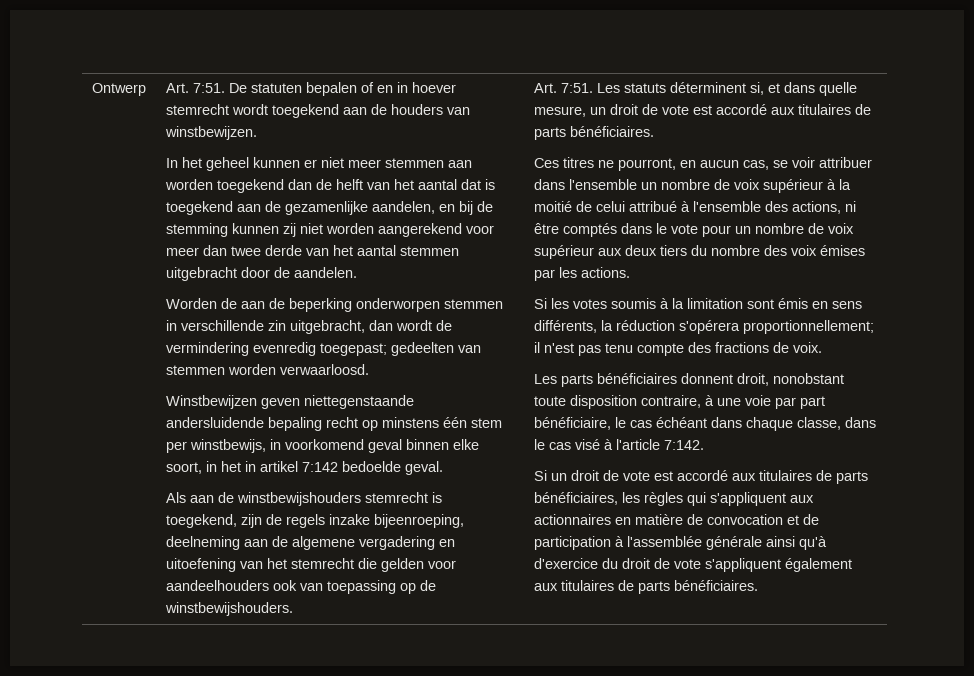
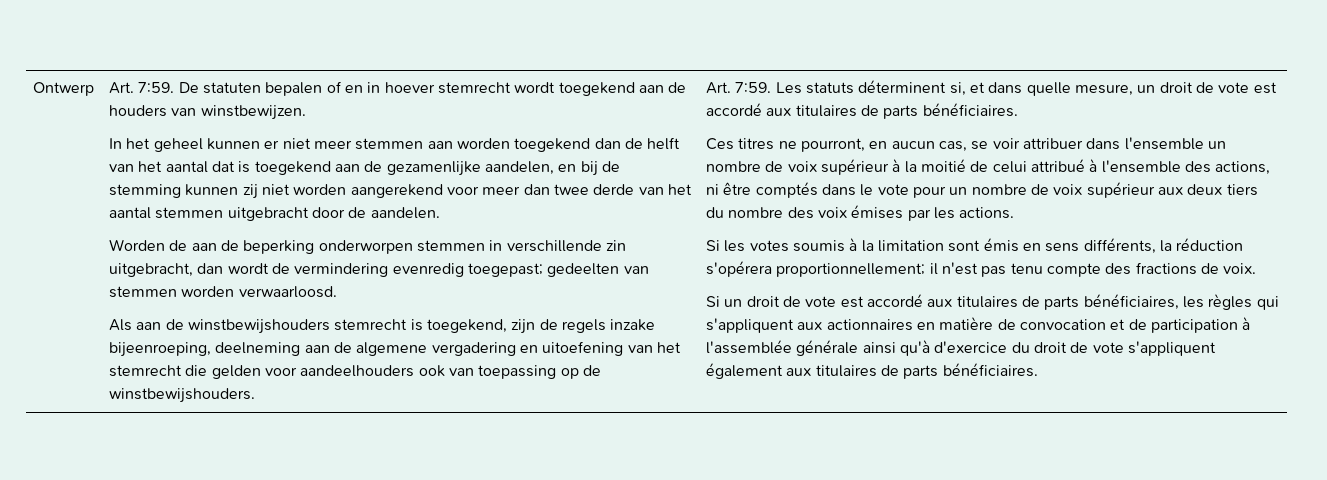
[192,83,225,93] 7:51. -> [138,82,175,93] 7:59.
[165,395,414,409] [165,417,502,431] [165,439,479,453] [165,461,443,475] // Winstbewijzen geven niettegenstaande andersluidende bepaling recht op minstens één stem per winstbewijs, in voorkomend geval binnen elke soort, in het in artikel 7:142 bedoelde geval. -> (337, 292) none
[560,83,593,93] 7:51. -> [735,82,772,93] 7:59.
[533,373,844,387] [533,395,825,409] [533,417,876,431] [533,439,704,450] // Les parts bénéficiaires donnent droit, nonobstant toute disposition contraire, à une voie par part bénéficiaire, le cas échéant dans chaque classe, dans le cas visé à l'article 7:142. -> (1257, 268) none

